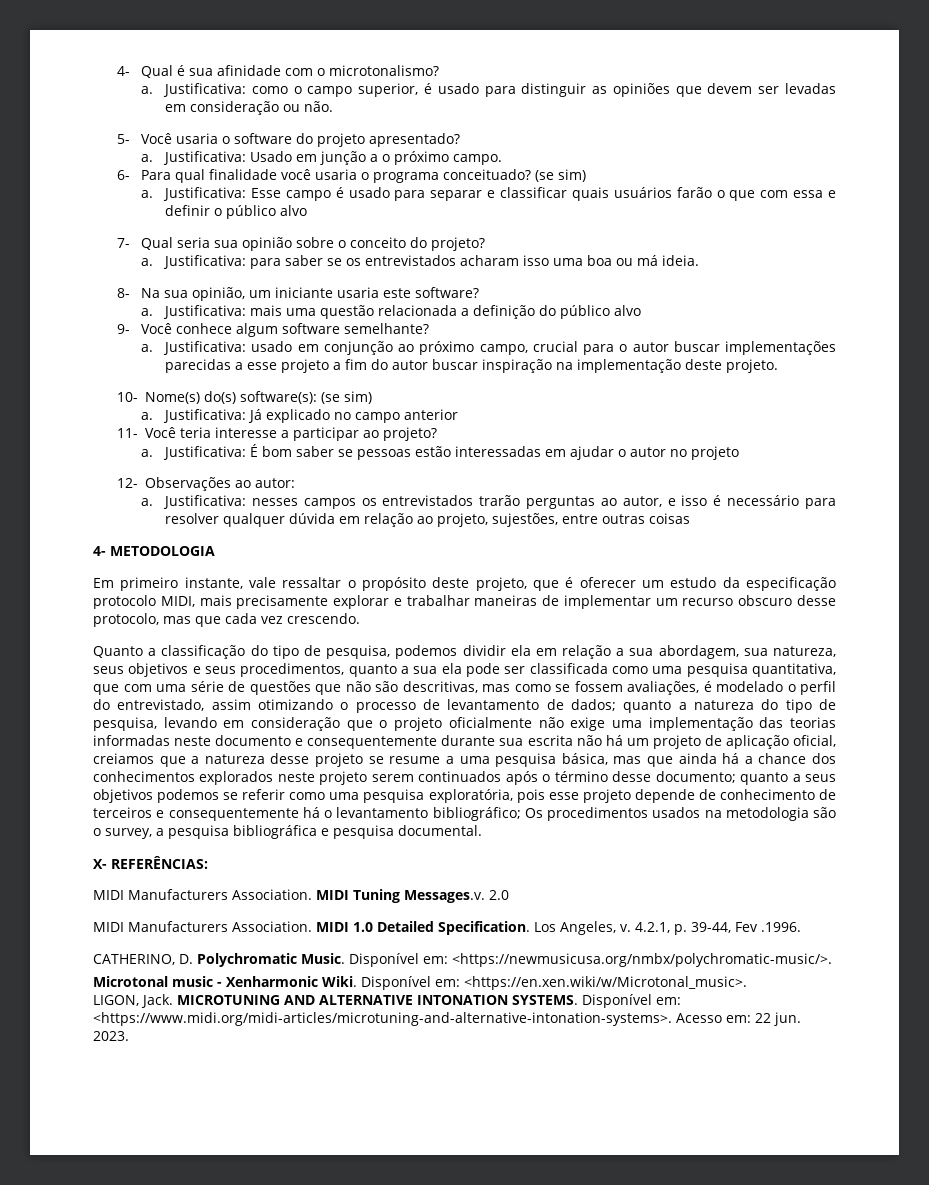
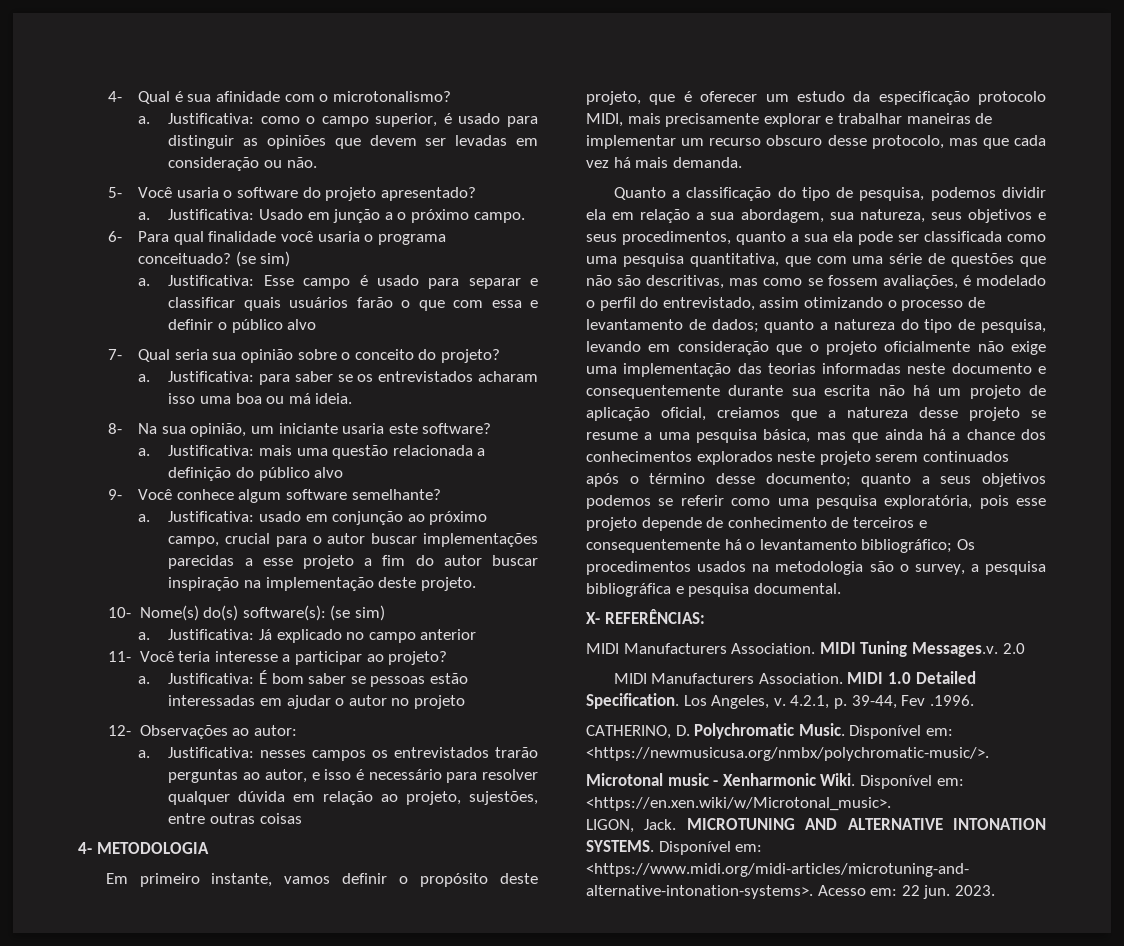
[249,577,342,588] vale ressaltar -> [284,873,388,884] vamos definir
[287,613,360,624] crescendo. -> [613,157,742,168] há mais demanda.

